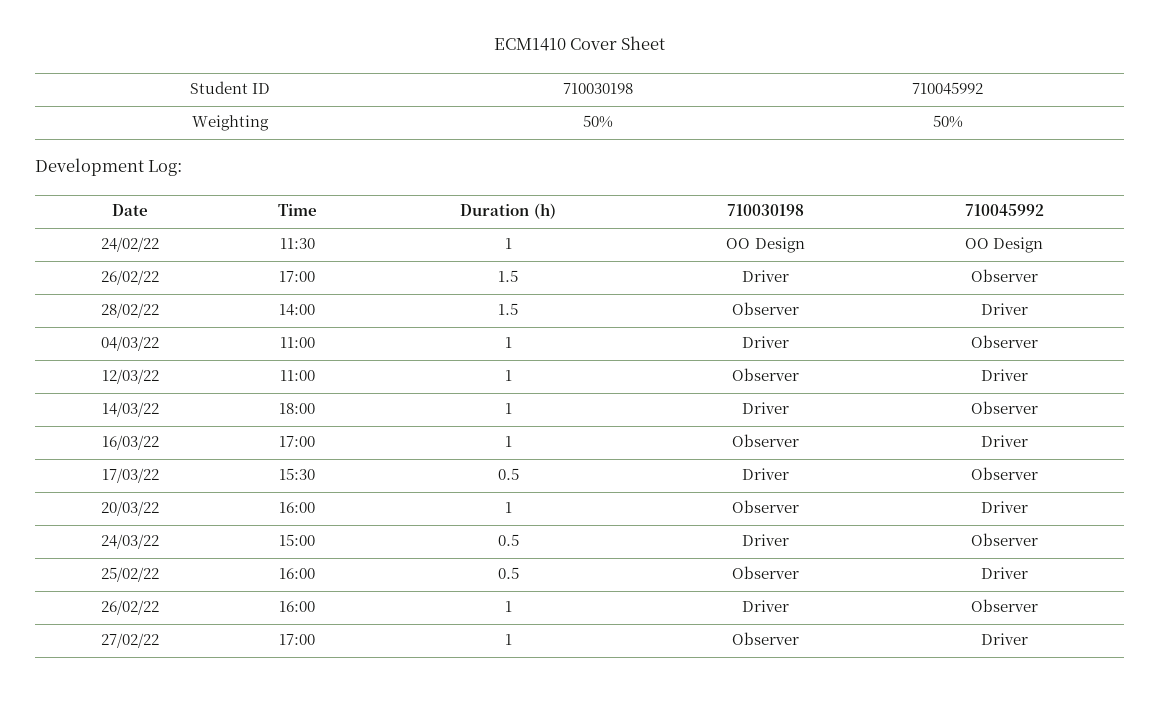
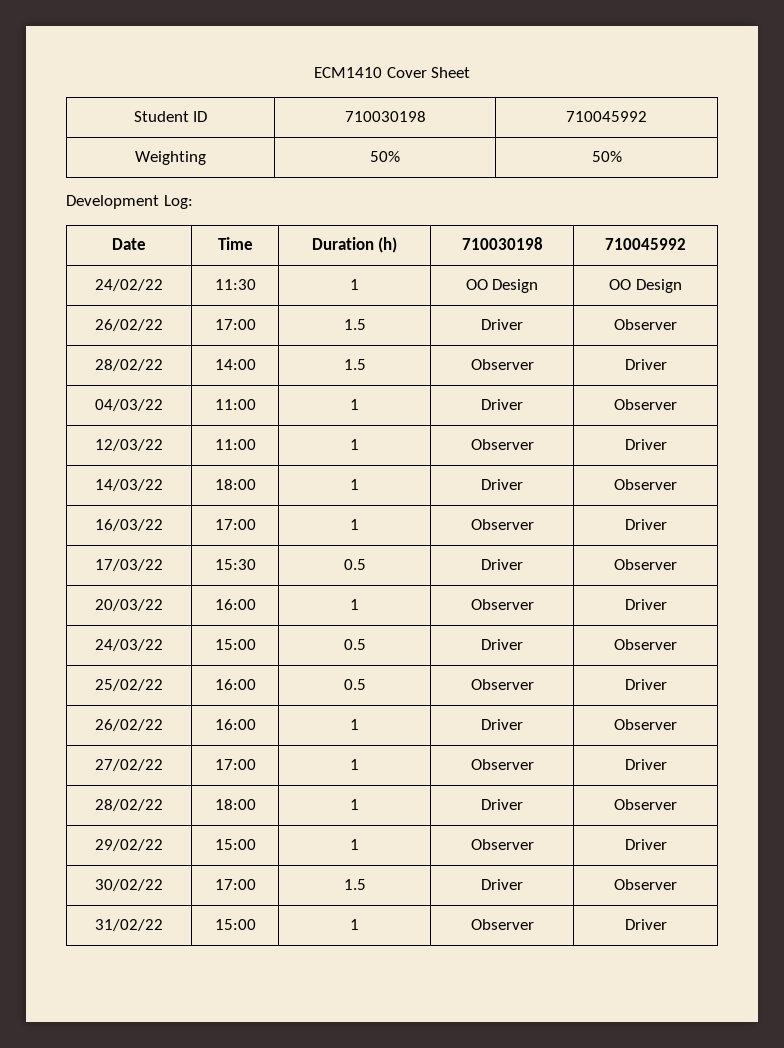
(1028, 639) none -> [95,799,163,811] [214,799,256,810] [350,799,359,810] [481,799,523,810] [614,799,677,810] [95,839,163,851] [214,839,256,850] [350,839,359,850] [470,839,534,850] [624,839,667,850] [95,879,163,891] [214,879,256,890] [343,879,366,890] [481,879,523,890] [614,879,677,890] [95,919,163,931] [214,919,256,930] [350,919,359,930] [470,919,534,930] [624,919,667,930] // 28/02/22 | 18:00 | 1 | Driver | Observer // 29/02/22 | 15:00 | 1 | Observer | Driver // 30/02/22 | 17:00 | 1.5 | Driver | Observer // 31/02/22 | 15:00 | 1 | Observer | Driver

